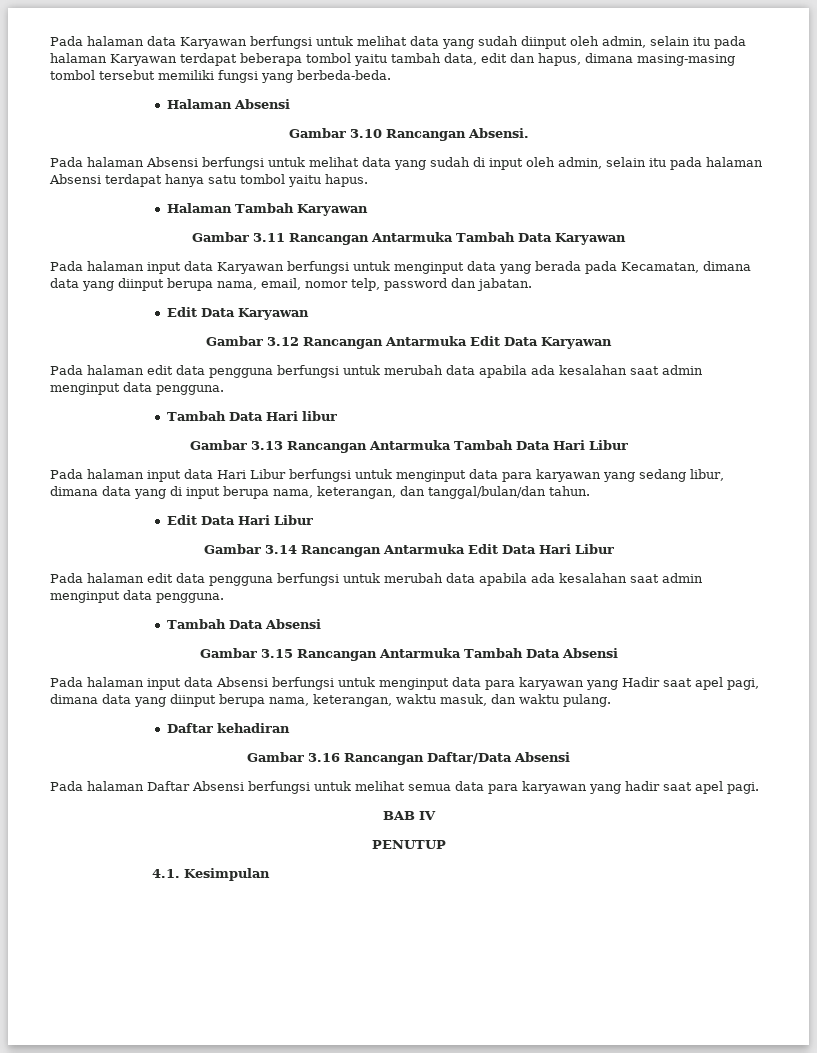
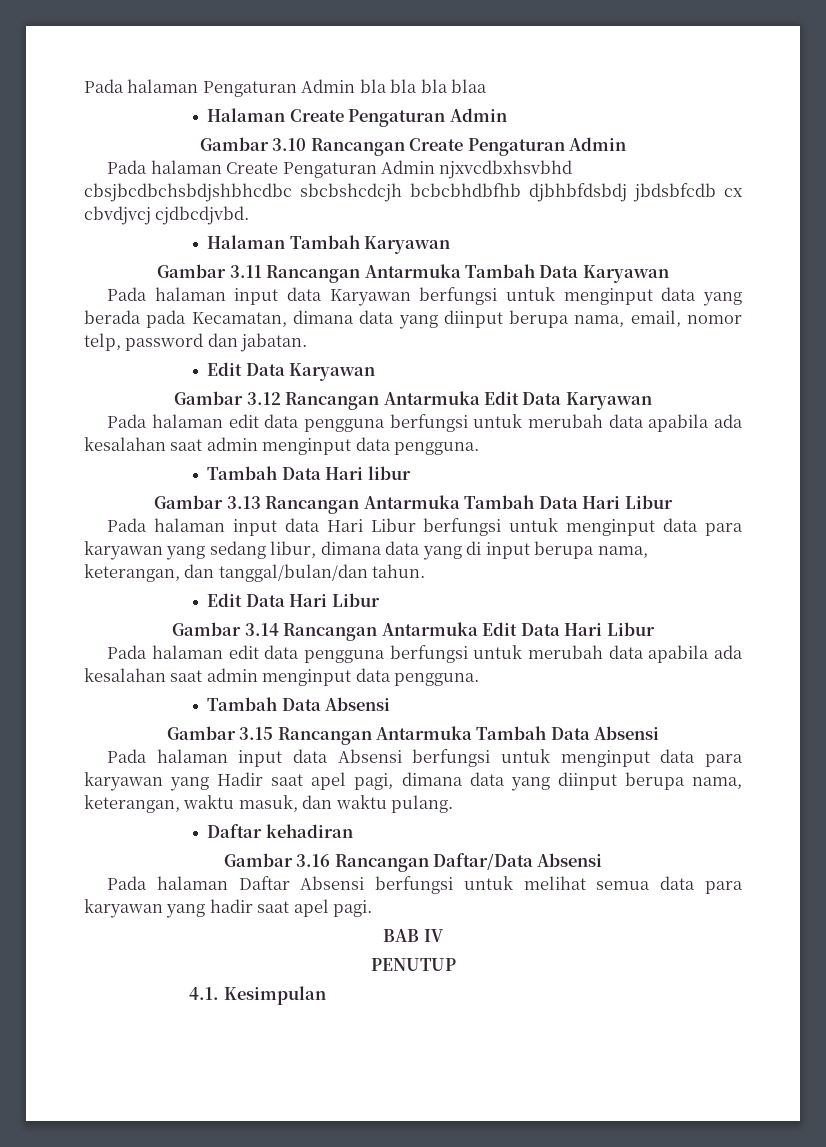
[50,36,746,49] [50,53,735,66] [50,70,391,83] [166,99,290,109] Pada halaman data Karyawan berfungsi untuk melihat data yang sudah diinput oleh admin, selain itu pada halaman Karyawan terdapat beberapa tombol yaitu tambah data, edit dan hapus, dimana masing-masing tombol tersebut memiliki fungsi yang berbeda-beda. // Halaman Absensi -> [84,79,488,97] [207,108,507,127] Pada halaman Pengaturan Admin bla bla bla blaa // Halaman Create Pengaturan Admin
[467,128,529,138] [50,157,763,170] [49,174,368,187] Absensi. // Pada halaman Absensi berfungsi untuk melihat data yang sudah di input oleh admin, selain itu pada halaman Absensi terdapat hanya satu tombol yaitu hapus. -> [409,137,627,156] [107,160,573,179] [84,183,743,202] [84,206,250,225] Create Pengaturan Admin // Pada halaman Create Pengaturan Admin njxvcdbxhsvbhd cbsjbcdbchsbdjshbhcdbc sbcbshcdcjh bcbcbhdbfhb djbhbfdsbdj jbdsbfcdb cx cbvdjvcj cjdbcdjvbd.

